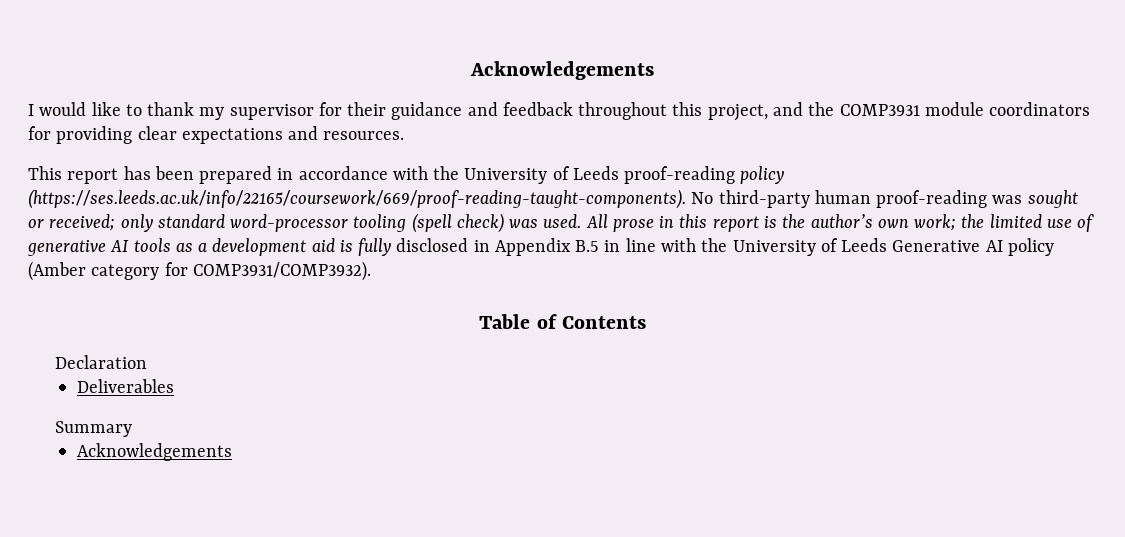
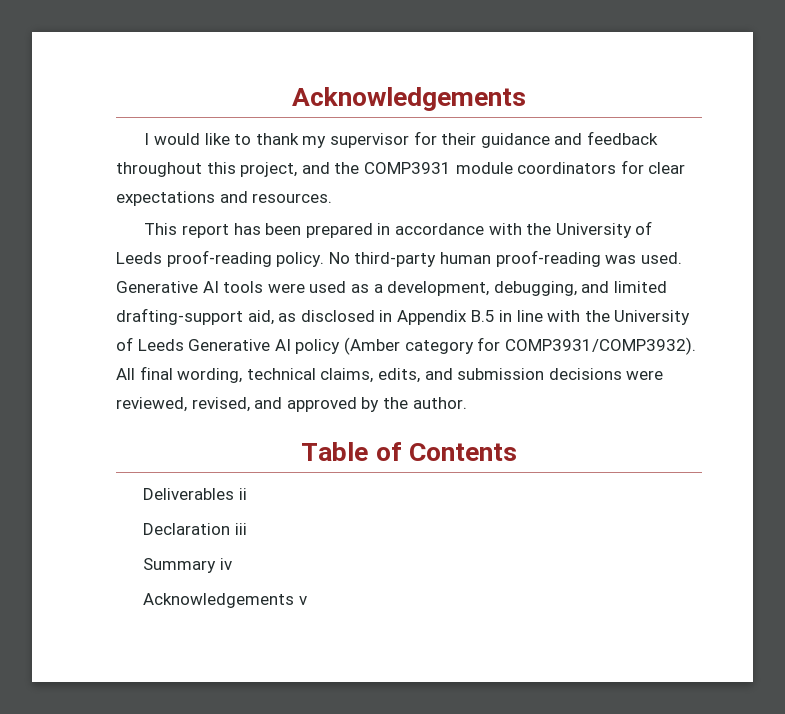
[56,126,133,144] providing -> (644, 167) none
[740,166,785,184] [28,189,686,209] policy (https://ses.leeds.ac.uk/info/22165/coursework/669/proof-reading-taught-components). -> [276,252,325,267] policy.
[1027,190,1078,208] [28,213,1095,233] [27,238,392,256] sought or received; only standard word-processor tooling (spell check) was used. All prose in this report is the author’s own work; the limited use of generative AI tools as a development aid is fully -> [640,252,682,264] [116,281,667,296] [116,308,297,325] used. Generative AI tools were used as a development, debugging, and limited drafting-support aid, as
(371, 271) none -> [116,366,664,383] [116,397,467,412] All final wording, technical claims, edits, and submission decisions were reviewed, revised, and approved by the author.
(646, 322) none -> [143,488,247,500] // Deliverables ii
[76,379,174,393] // Deliverables -> [234,523,247,535] iii
[76,443,232,461] // Acknowledgements -> [219,558,232,570] [143,593,307,608] iv // Acknowledgements v

